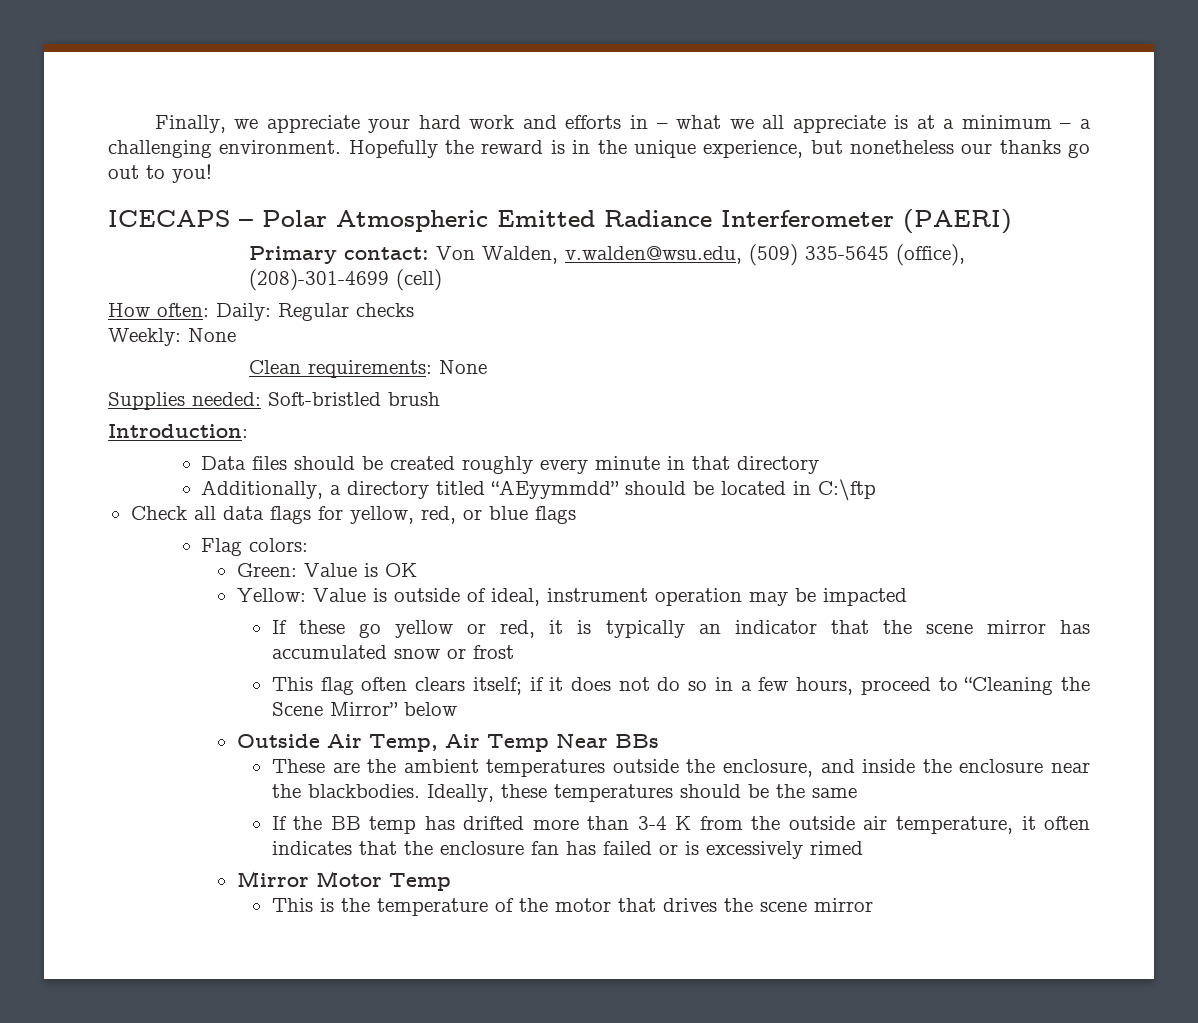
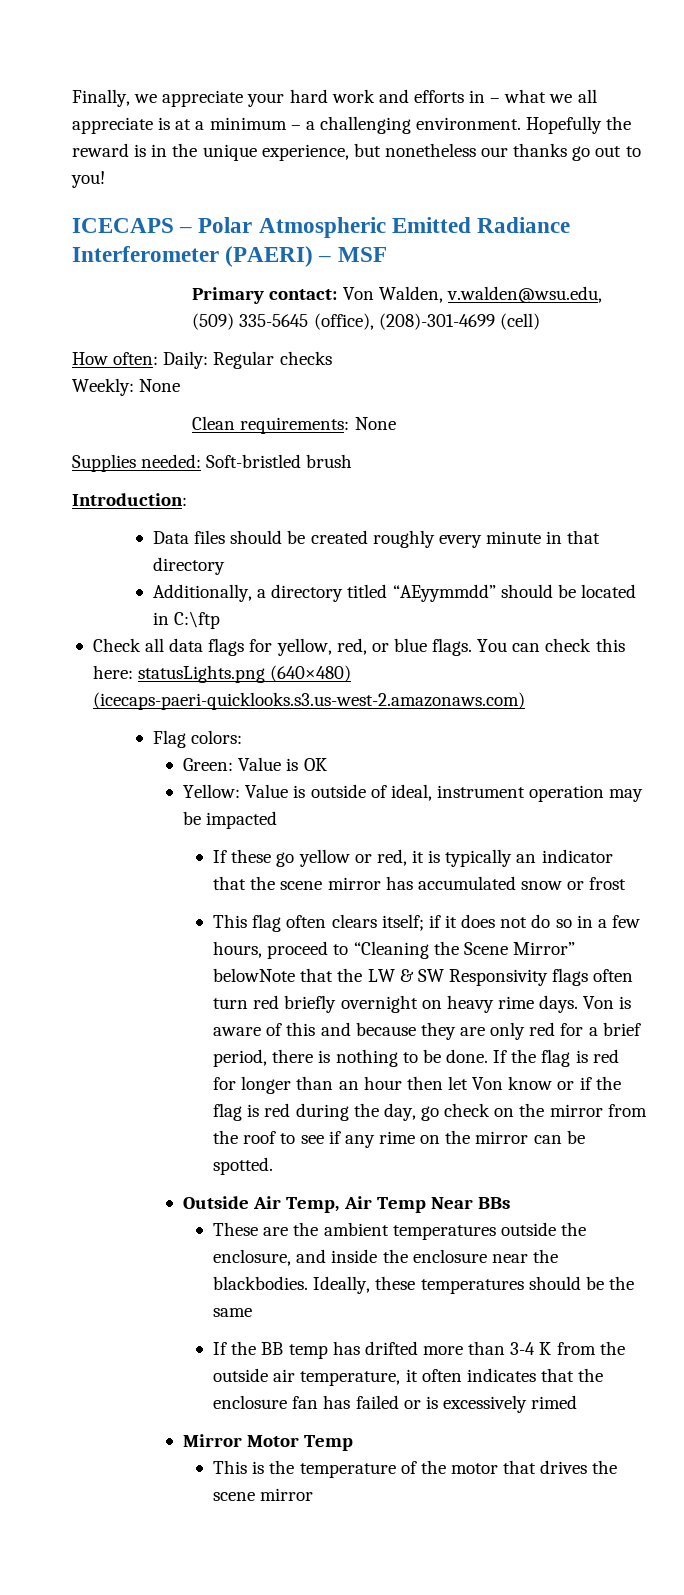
(1012, 221) none -> [318,247,387,262] – MSF
[534,506,576,524] flags -> [432,638,625,656] [92,665,352,683] [92,692,525,710] flags. You can check this here: statusLights.png (640×480) (icecaps-paeri-quicklooks.s3.us-west-2.amazonaws.com)
[403,702,457,716] below -> [213,968,634,986] [213,995,632,1013] [213,1022,641,1040] [213,1049,619,1067] [213,1076,621,1094] [213,1103,647,1121] [213,1130,585,1148] [213,1157,274,1175] belowNote that the LW & SW Responsivity flags often turn red briefly overnight on heavy rime days. Von is aware of this and because they are only red for a brief period, there is nothing to be done. If the flag is red for longer than an hour then let Von know or if the flag is red during the day, go check on the mirror from the roof to see if any rime on the mirror can be spotted.

